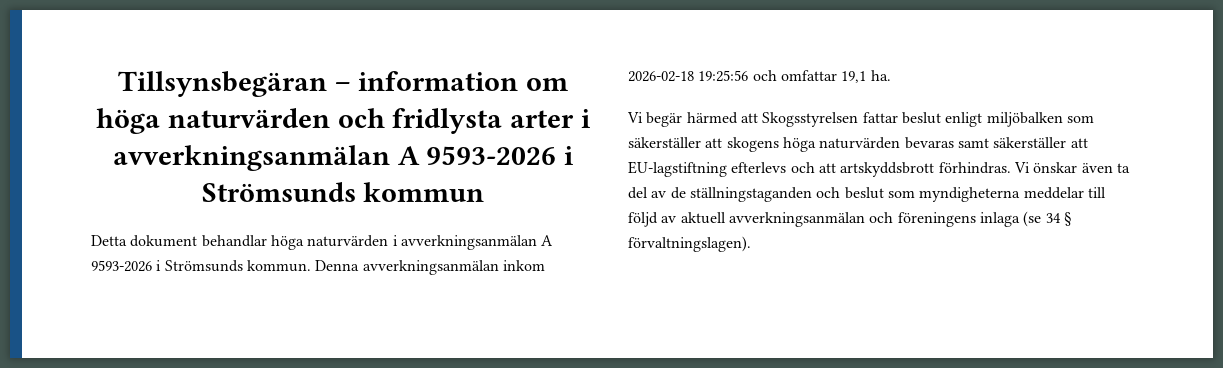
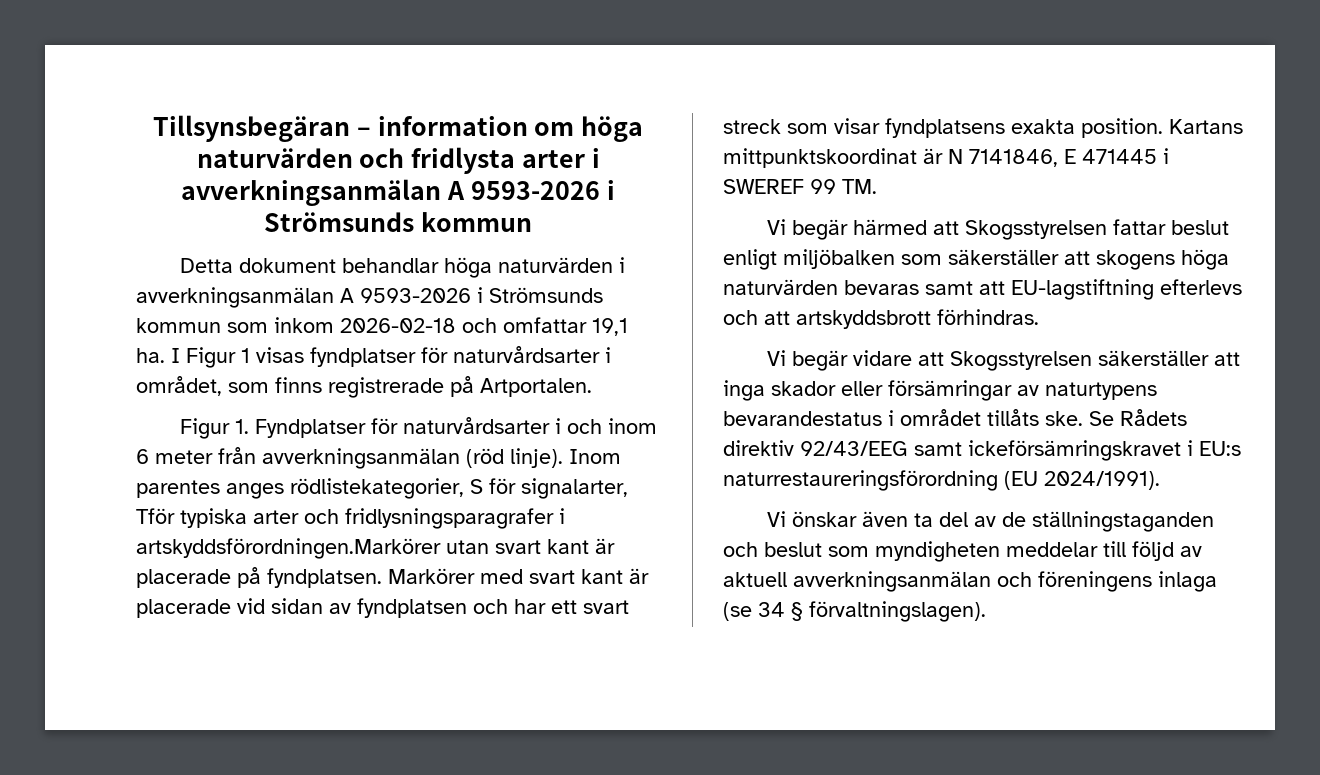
[246,260,499,275] kommun. Denna avverkningsanmälan -> [136,318,268,333] kommun som
[698,70,749,82] 19:25:56 -> (456, 325) none
(891, 75) none -> [171,346,611,368] [136,376,592,398] [179,417,657,439] [136,447,621,469] [136,478,628,499] [136,508,565,529] [136,538,615,559] [136,567,649,588] [136,598,629,618] [723,118,1243,138] [723,148,1169,168] [723,179,877,194] I Figur 1 visas fyndplatser för naturvårdsarter i området, som finns registrerade på Artportalen. // Figur 1. Fyndplatser för naturvårdsarter i och inom 6 meter från avverkningsanmälan (röd linje). Inom parentes anges rödlistekategorier, S för signalarter, Tför typiska arter och fridlysningsparagrafer i artskyddsförordningen.Markörer utan svart kant är placerade på fyndplatsen. Markörer med svart kant är placerade vid sidan av fyndplatsen och har ett svart streck som visar fyndplatsens exakta position. Kartans mittpunktskoordinat är N 7141846, E 471445 i SWEREF 99 TM.
[993,137,1067,148] säkerställer -> (973, 288) none
(1011, 168) none -> [766,350,1240,371] [723,380,1157,401] [723,409,1187,426] [723,440,1241,461] [723,470,1160,491] // Vi begär vidare att Skogsstyrelsen säkerställer att inga skador eller försämringar av naturtypens bevarandestatus i området tillåts ske. Se Rådets direktiv 92/43/EEG samt ickeförsämringskravet i EU:s naturrestaureringsförordning (EU 2024/1991). //
[919,187,1021,202] myndigheterna -> [875,541,1000,562] myndigheten

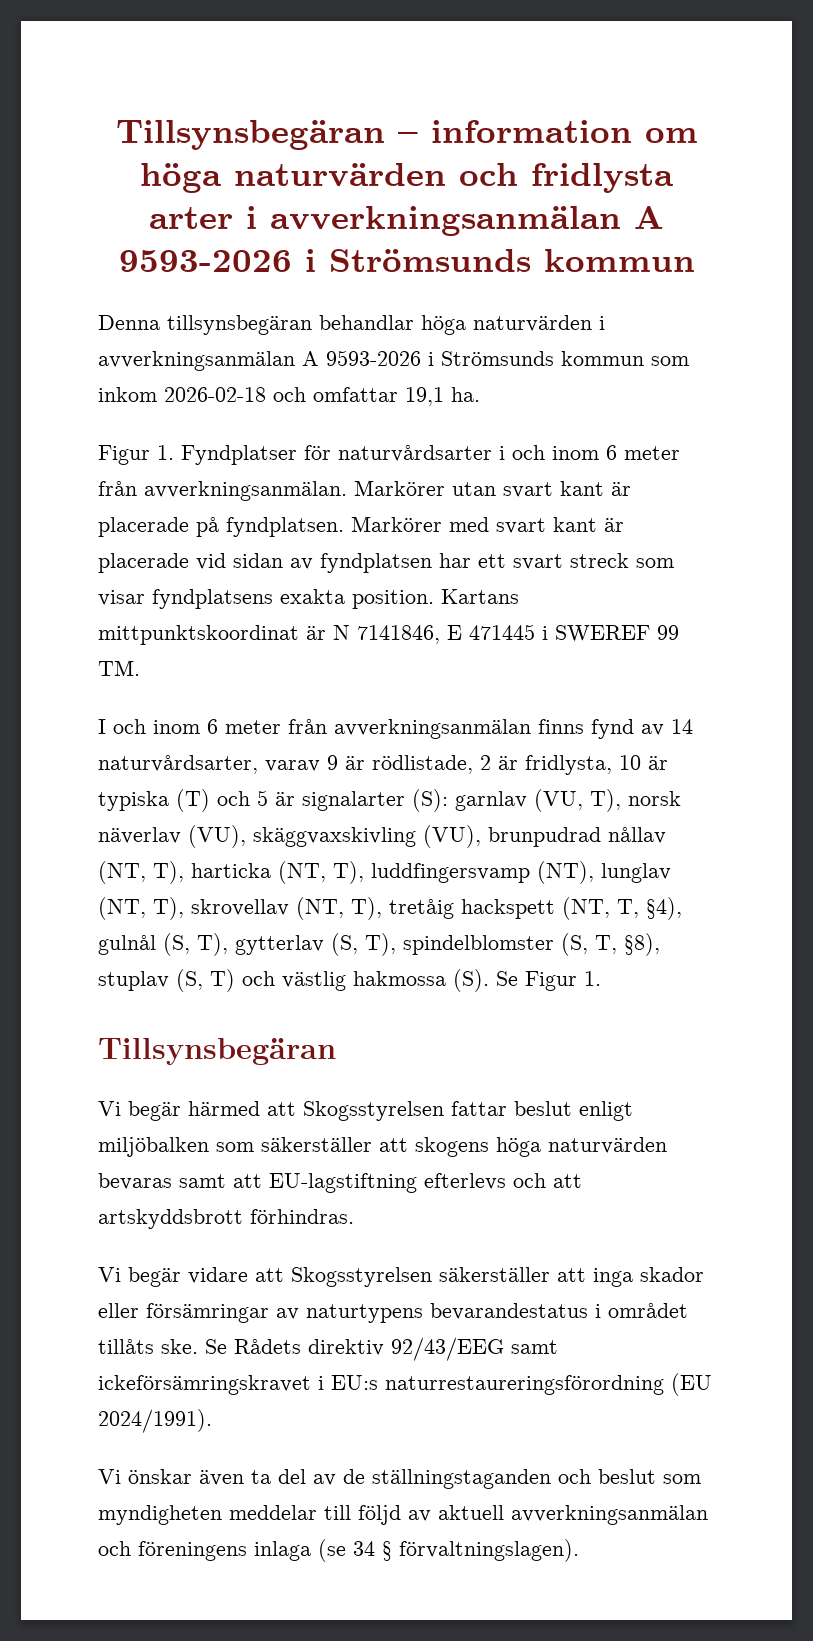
[179,258,336,273] Detta dokument -> [98,315,312,335] Denna tillsynsbegäran
[171,346,611,368] [136,376,592,398] I Figur 1 visas fyndplatser för naturvårdsarter i området, som finns registrerade på Artportalen. -> (480, 394) none
[262,448,621,469] [136,478,628,499] [136,508,565,529] [136,538,441,559] avverkningsanmälan (röd linje). Inom parentes anges rödlistekategorier, S för signalarter, Tför typiska arter och fridlysningsparagrafer i artskyddsförordningen.Markörer -> [144,480,445,501] avverkningsanmälan. Markörer
[473,599,508,614] och -> (432, 563) none
(877, 186) none -> [98,719,693,739] [98,755,668,775] [98,789,681,812] [98,825,666,848] [98,861,671,884] [98,897,682,920] [98,933,660,956] [98,969,601,992] [98,1038,336,1065] // I och inom 6 meter från avverkningsanmälan finns fynd av 14 naturvårdsarter, varav 9 är rödlistade, 2 är fridlysta, 10 är typiska (T) och 5 är signalarter (S): garnlav (VU, T), norsk näverlav (VU), skäggvaxskivling (VU), brunpudrad nållav (NT, T), harticka (NT, T), luddfingersvamp (NT), lunglav (NT, T), skrovellav (NT, T), tretåig hackspett (NT, T, §4), gulnål (S, T), gytterlav (S, T), spindelblomster (S, T, §8), stuplav (S, T) och västlig hakmossa (S). Se Figur 1. // Tillsynsbegäran

